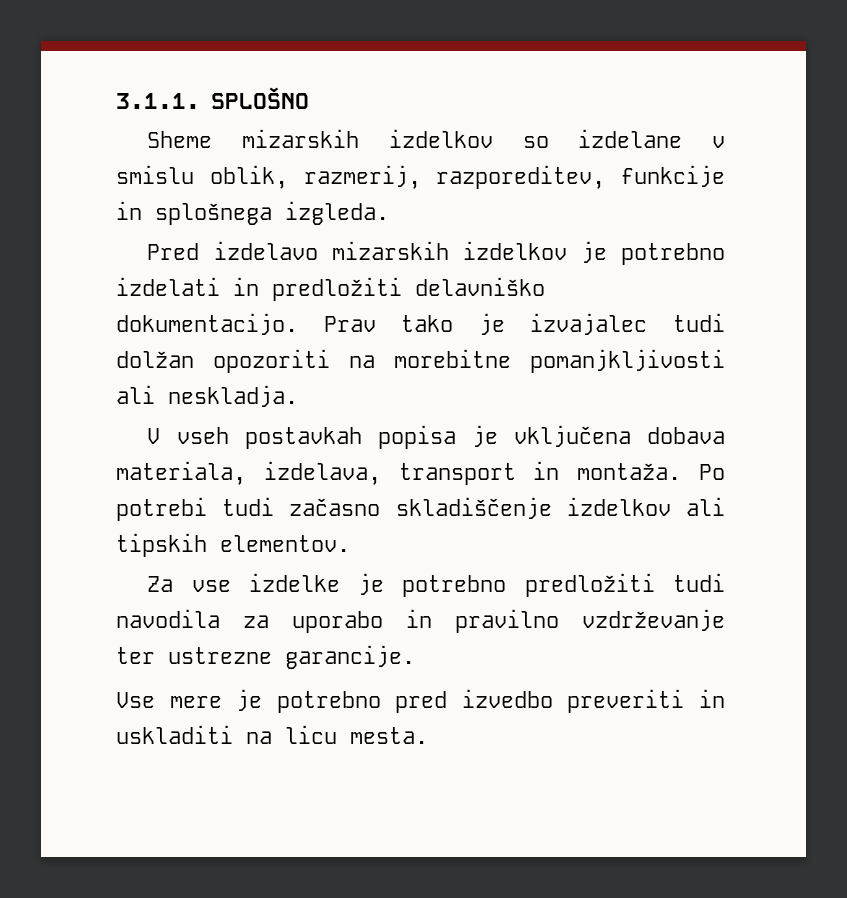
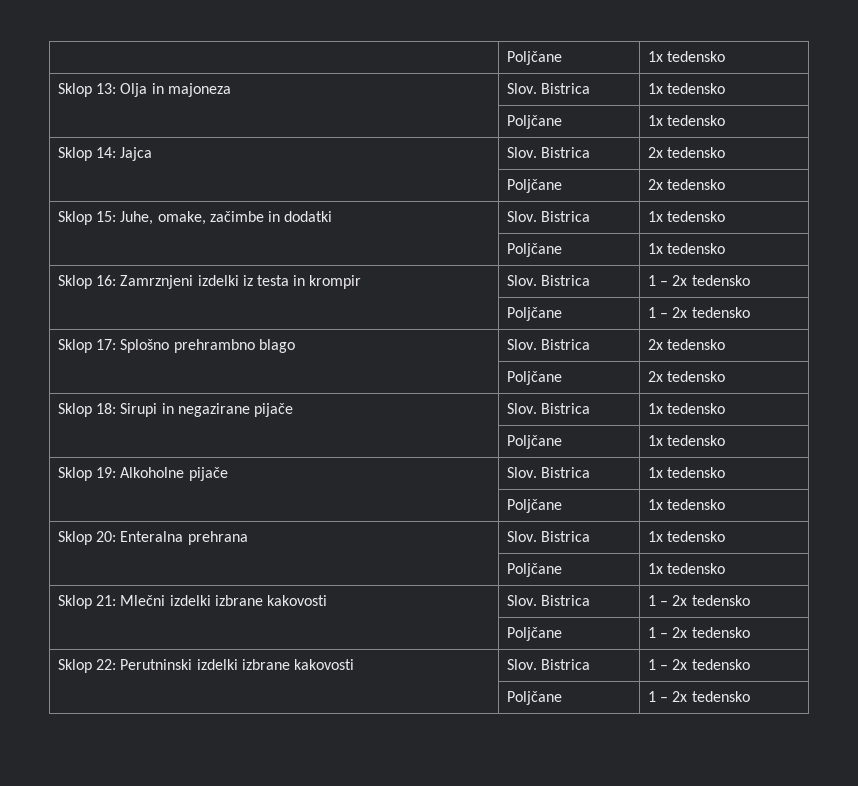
[116,87,309,109] [147,129,725,148] [116,165,725,189] [116,201,389,225] [147,241,725,265] [116,277,545,301] [116,313,726,335] [116,349,725,373] [116,385,298,407] [147,425,725,449] [116,461,725,485] [116,497,725,521] [116,533,350,557] [147,573,725,597] [116,609,725,633] [116,645,415,669] [116,689,725,713] [116,725,428,744] 3.1.1. SPLOŠNO // Sheme mizarskih izdelkov so izdelane v smislu oblik, razmerij, razporeditev, funkcije in splošnega izgleda. // Pred izdelavo mizarskih izdelkov je potrebno izdelati in predložiti delavniško dokumentacijo. Prav tako je izvajalec tudi dolžan opozoriti na morebitne pomanjkljivosti ali neskladja. // V vseh postavkah popisa je vključena dobava materiala, izdelava, transport in montaža. Po potrebi tudi začasno skladiščenje izdelkov ali tipskih elementov. // Za vse izdelke je potrebno predložiti tudi navodila za uporabo in pravilno vzdrževanje ter ustrezne garancije. // Vse mere je potrebno pred izvedbo preveriti in uskladiti na licu mesta. -> [507,51,563,65] [648,51,726,62] [58,83,231,97] [507,83,591,94] [648,83,726,94] [507,115,563,129] [648,115,726,126] [58,147,153,161] [507,147,591,158] [648,147,726,158] [507,179,563,193] [648,179,726,190] [58,211,333,225] [507,211,591,222] [648,211,726,222] [507,243,563,257] [648,243,726,254] [58,275,362,289] [507,275,591,286] [648,275,750,286] [507,307,563,321] [648,307,750,318] [58,339,295,353] [507,339,591,350] [648,339,726,350] [507,371,563,385] [648,371,726,382] [58,403,294,417] [507,403,591,414] [648,403,726,414] [507,435,563,449] [648,435,726,446] [58,467,228,481] [507,467,591,478] [648,467,726,478] [507,499,563,513] [648,499,726,510] [58,531,248,545] [507,531,591,542] [648,531,726,542] [507,563,563,577] [648,563,726,574] [58,595,328,609] [507,595,591,606] [648,595,750,606] [507,627,563,641] [648,627,750,638] [58,659,355,673] [507,659,591,670] [648,659,750,670] [507,691,563,705] [648,691,750,702] | Poljčane | 1x tedensko // Sklop 13: Olja in majoneza | Slov. Bistrica | 1x tedensko // | Poljčane | 1x tedensko // Sklop 14: Jajca | Slov. Bistrica | 2x tedensko // | Poljčane | 2x tedensko // Sklop 15: Juhe, omake, začimbe in dodatki | Slov. Bistrica | 1x tedensko // | Poljčane | 1x tedensko // Sklop 16: Zamrznjeni izdelki iz testa in krompir | Slov. Bistrica | 1 – 2x tedensko // | Poljčane | 1 – 2x tedensko // Sklop 17: Splošno prehrambno blago | Slov. Bistrica | 2x tedensko // | Poljčane | 2x tedensko // Sklop 18: Sirupi in negazirane pijače | Slov. Bistrica | 1x tedensko // | Poljčane | 1x tedensko // Sklop 19: Alkoholne pijače | Slov. Bistrica | 1x tedensko // | Poljčane | 1x tedensko // Sklop 20: Enteralna prehrana | Slov. Bistrica | 1x tedensko // | Poljčane | 1x tedensko // Sklop 21: Mlečni izdelki izbrane kakovosti | Slov. Bistrica | 1 – 2x tedensko // | Poljčane | 1 – 2x tedensko // Sklop 22: Perutninski izdelki izbrane kakovosti | Slov. Bistrica | 1 – 2x tedensko // | Poljčane | 1 – 2x tedensko

